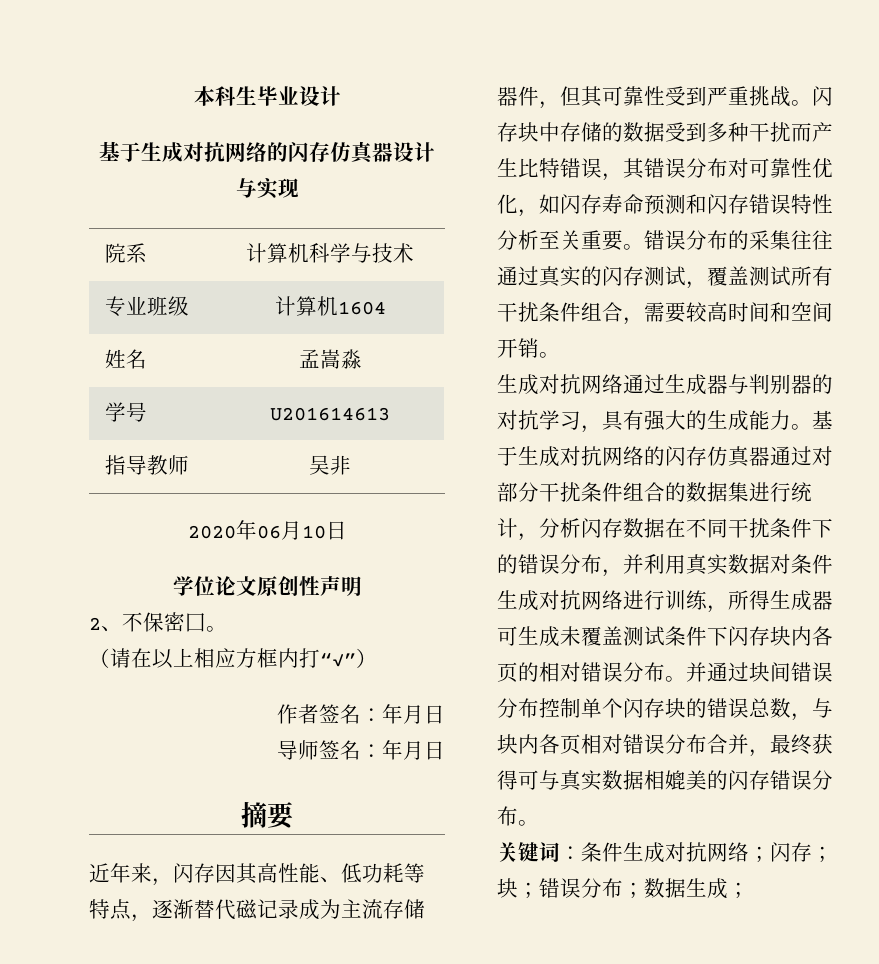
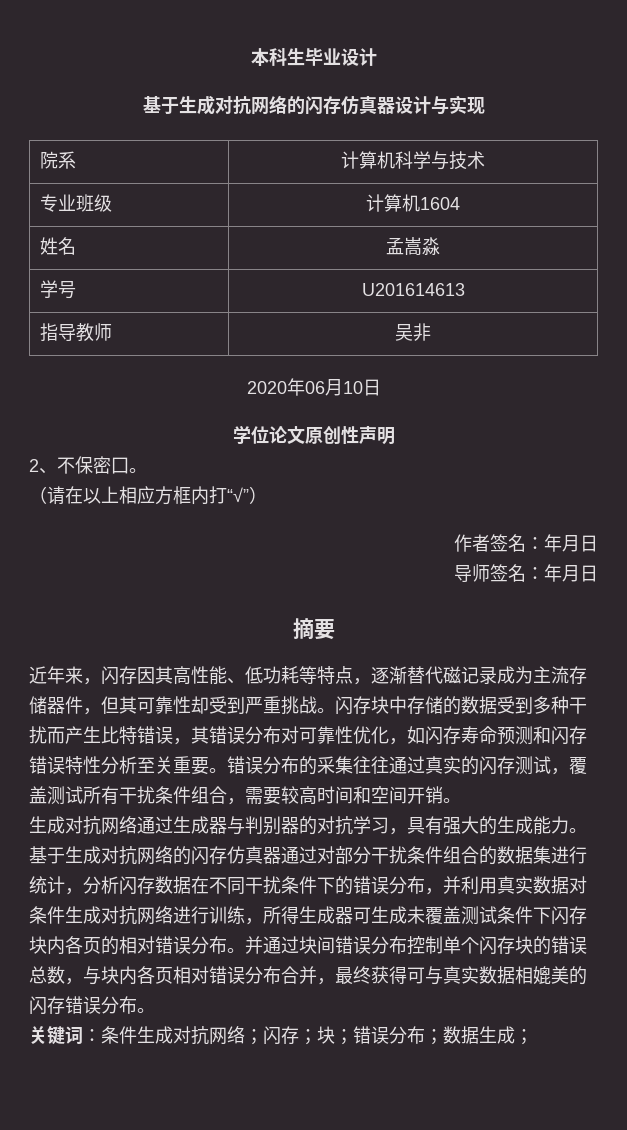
(665, 96) none -> [191,696,209,714] 却

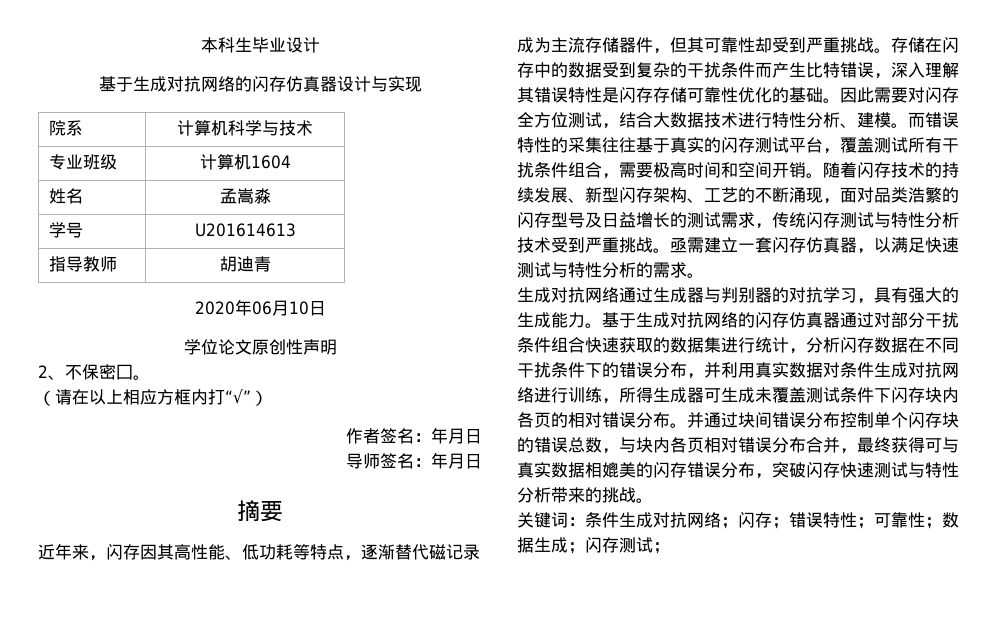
[394,323,431,341] 吴非 -> [219,256,271,272] 胡迪青
[335,696,587,715] [29,726,587,745] [29,756,299,775] 闪存块中存储的数据受到多种干扰而产生比特错误，其错误分布对可靠性优化，如闪存寿命预测和闪存错误特性分析至关重要。错误分布 -> [891,37,959,53] [517,62,959,79] [517,87,959,103] [517,112,959,129] [517,137,551,153] 存储在闪存中的数据受到复杂的干扰条件而产生比特错误，深入理解其错误特性是闪存存储可靠性优化的基础。因此需要对闪存全方位测试，结合大数据技术进行特性分析、建模。而错误特性
[389,756,425,774] 通过 -> [636,137,670,153] 基于
(551, 765) none -> [789,137,823,153] 平台
[281,786,299,804] 较 -> [653,162,670,178] 极
(461, 800) none -> [823,162,959,178] [517,187,959,204] [517,212,959,229] [517,237,959,254] [517,262,704,278] 随着闪存技术的持续发展、新型闪存架构、工艺的不断涌现，面对品类浩繁的闪存型号及日益增长的测试需求，传统闪存测试与特性分析技术受到严重挑战。亟需建立一套闪存仿真器，以满足快速测试与特性分析的需求。
(479, 855) none -> [585,337,653,353] 快速获取
(137, 1005) none -> [755,462,959,479] [517,487,636,503] ，突破闪存快速测试与特性分析带来的挑战
[317,1026,425,1045] 块；错误分布 -> [789,512,925,529] 错误特性；可靠性
(533, 1037) none -> [585,537,670,554] 闪存测试；

